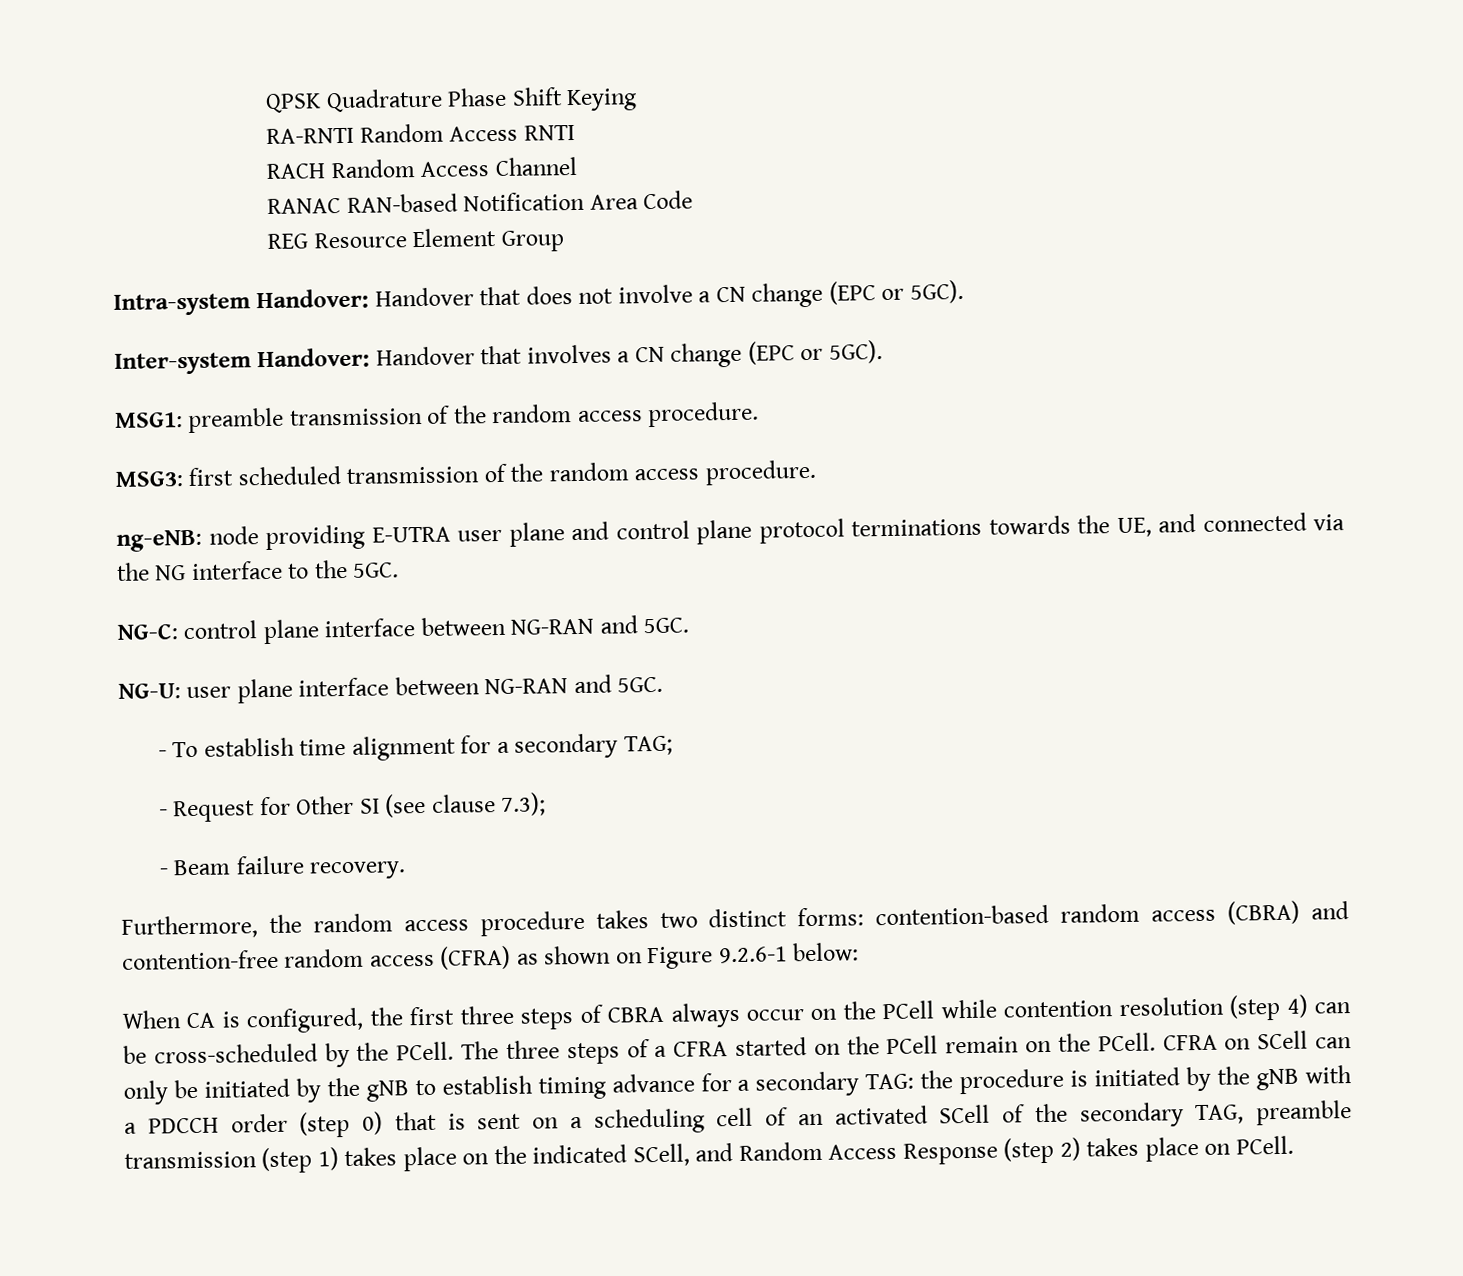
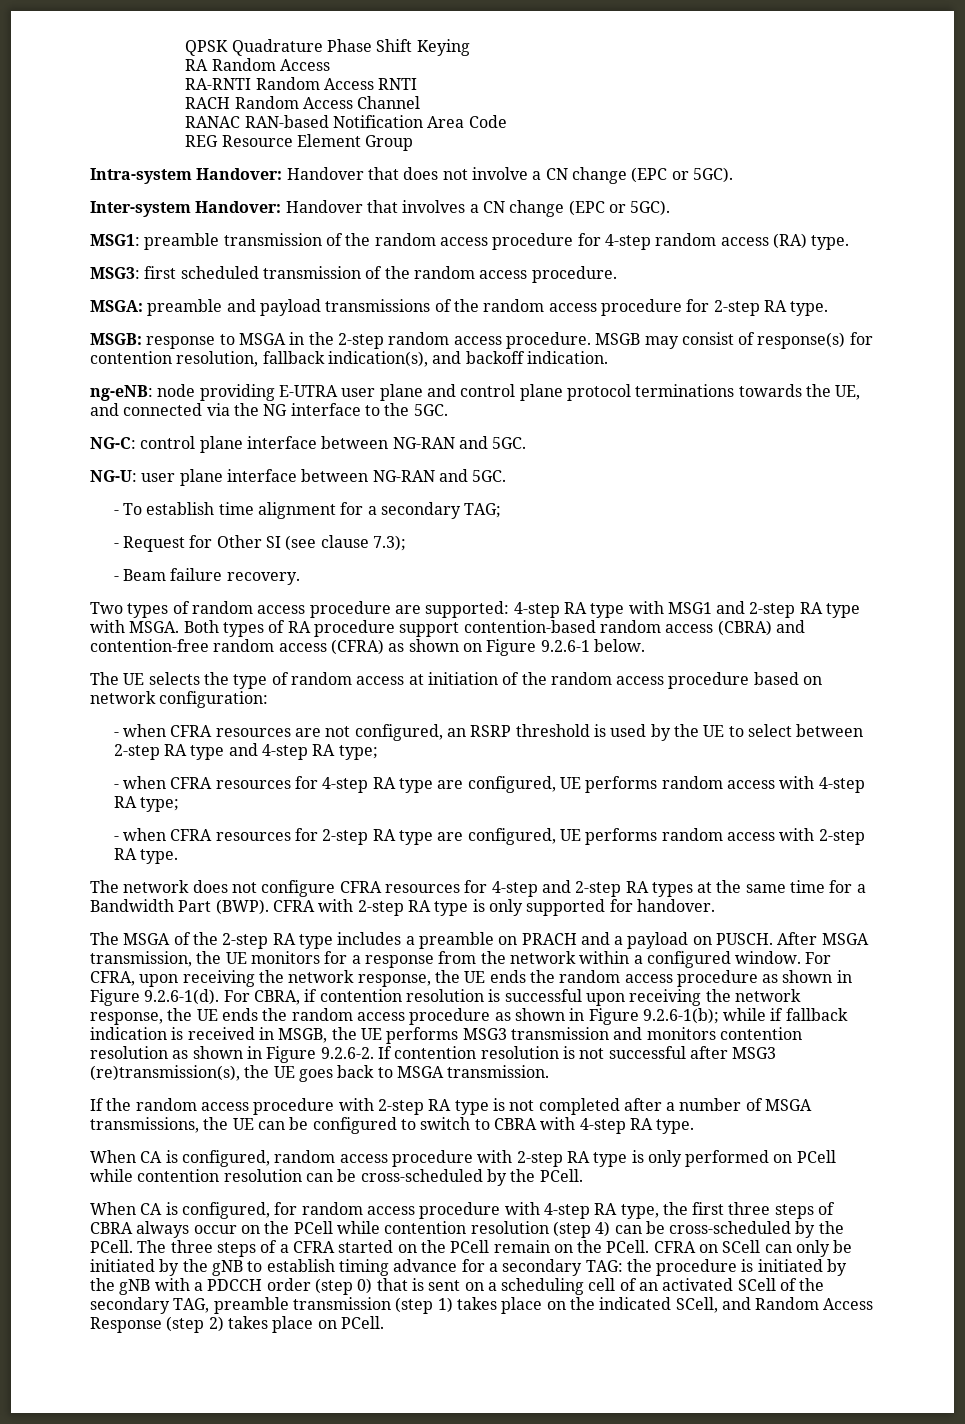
(638, 100) none -> [185,58,330,71] // RA Random Access
[647,401,760,428] procedure. -> [492,233,850,250] procedure for 4-step random access (RA) type.
(817, 472) none -> [90,299,829,316] [90,332,873,349] [90,351,608,367] // MSGA: preamble and payload transmissions of the random access procedure for 2-step RA type. // MSGB: response to MSGA in the 2-step random access procedure. MSGB may consist of response(s) for contention resolution, fallback indication(s), and backoff indication.
[121,907,865,939] Furthermore, the random access procedure takes two distinct forms: -> [90,601,861,618] [90,620,460,637] Two types of random access procedure are supported: 4-step RA type with MSG1 and 2-step RA type with MSGA. Both types of RA procedure support
[792,942,860,962] [122,1007,365,1034] below: // When CA is configured, -> [593,639,645,652] [90,672,823,689] [90,691,269,708] [113,724,864,741] [113,743,378,760] [113,776,865,793] [113,796,180,812] [113,828,865,845] [113,848,179,864] [90,880,866,897] [90,899,715,916] [90,932,869,949] [90,951,832,968] [90,970,852,987] [90,989,801,1006] [90,1008,848,1025] [90,1027,802,1044] [90,1046,777,1063] [90,1065,550,1082] [90,1098,813,1115] [90,1117,695,1134] [90,1150,836,1167] [90,1169,583,1186] [90,1202,659,1219] below. // The UE selects the type of random access at initiation of the random access procedure based on network configuration: // - when CFRA resources are not configured, an RSRP threshold is used by the UE to select between 2-step RA type and 4-step RA type; // - when CFRA resources for 4-step RA type are configured, UE performs random access with 4-step RA type; // - when CFRA resources for 2-step RA type are configured, UE performs random access with 2-step RA type. // The network does not configure CFRA resources for 4-step and 2-step RA types at the same time for a Bandwidth Part (BWP). CFRA with 2-step RA type is only supported for handover. // The MSGA of the 2-step RA type includes a preamble on PRACH and a payload on PUSCH. After MSGA transmission, the UE monitors for a response from the network within a configured window. For CFRA, upon receiving the network response, the UE ends the random access procedure as shown in Figure 9.2.6-1(d). For CBRA, if contention resolution is successful upon receiving the network response, the UE ends the random access procedure as shown in Figure 9.2.6-1(b); while if fallback indication is received in MSGB, the UE performs MSG3 transmission and monitors contention resolution as shown in Figure 9.2.6-2. If contention resolution is not successful after MSG3 (re)transmission(s), the UE goes back to MSGA transmission. // If the random access procedure with 2-step RA type is not completed after a number of MSGA transmissions, the UE can be configured to switch to CBRA with 4-step RA type. // When CA is configured, random access procedure with 2-step RA type is only performed on PCell while contention resolution can be cross-scheduled by the PCell. // When CA is configured, for random access procedure with 4-step RA type,

